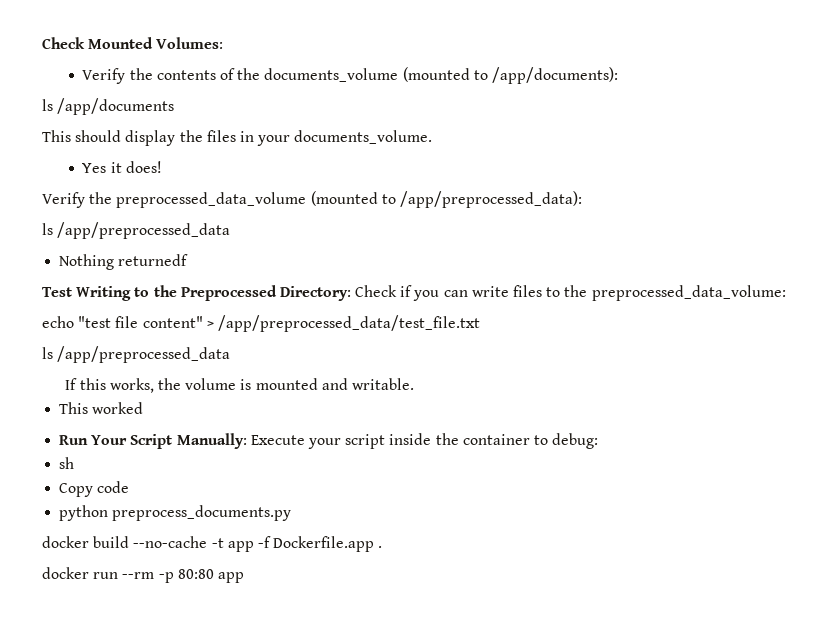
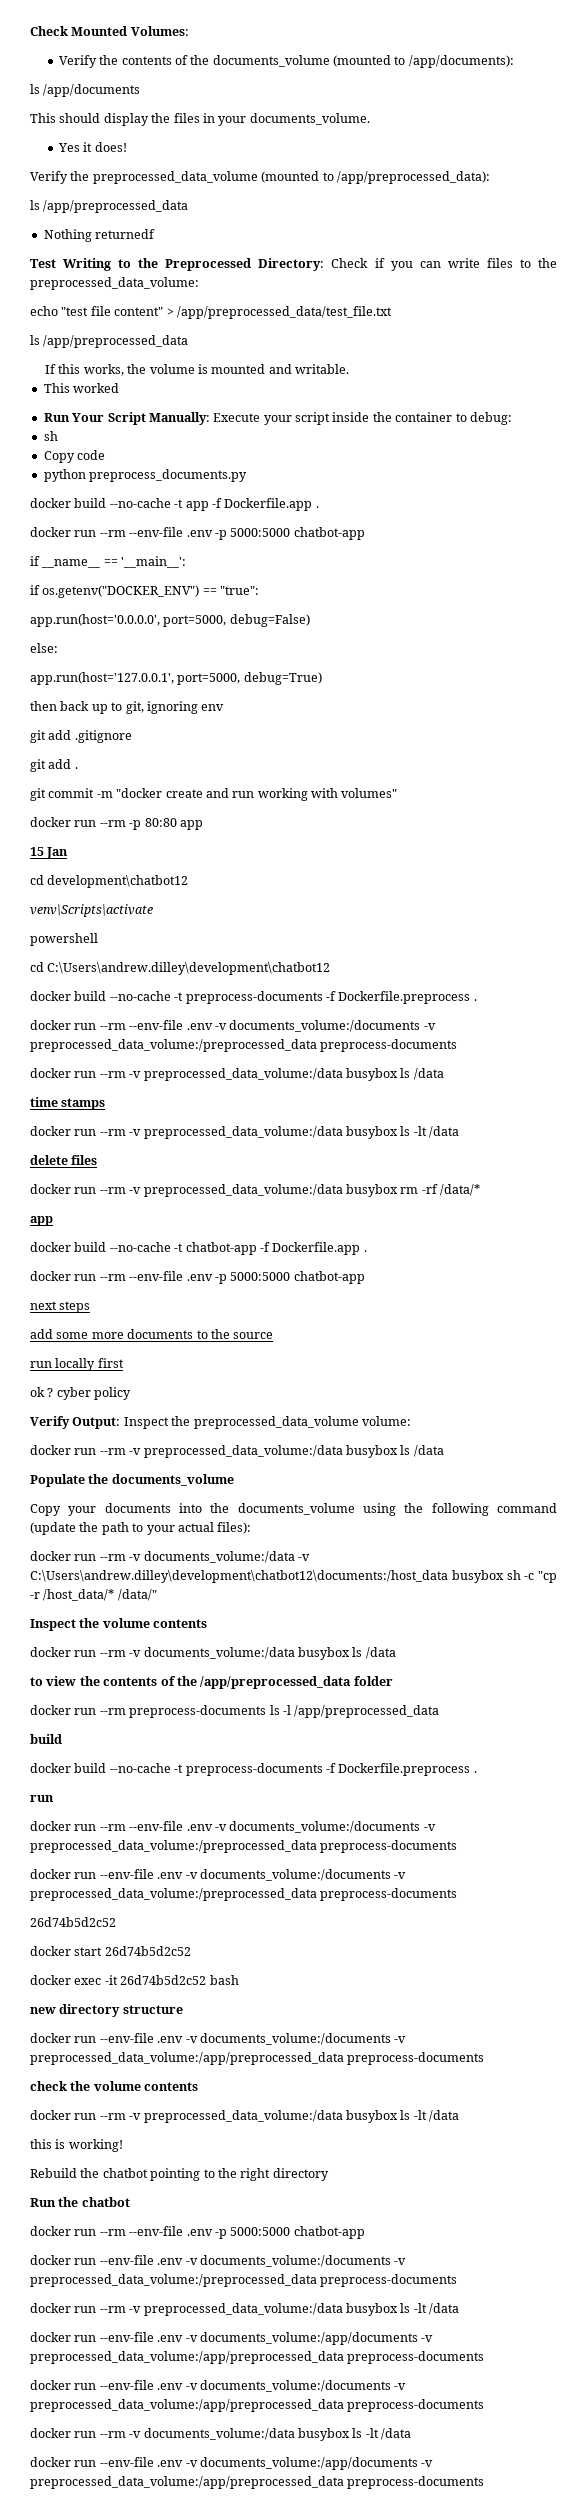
(383, 547) none -> [30,527,365,540] [30,556,187,568] [30,585,260,598] [30,614,310,627] [30,643,58,653] [30,672,322,685] [30,701,225,714] [30,730,132,743] [30,759,78,772] [30,788,398,801] // docker run --rm --env-file .env -p 5000:5000 chatbot-app // if __name__ == '__main__': // if os.getenv("DOCKER_ENV") == "true": // app.run(host='0.0.0.0', port=5000, debug=False) // else: // app.run(host='127.0.0.1', port=5000, debug=True) // then back up to git, ignoring env // git add .gitignore // git add . // git commit -m "docker create and run working with volumes"
(244, 577) none -> [30,847,69,859] [30,875,189,888] [30,904,153,917] [30,933,98,946] [30,962,331,975] [30,991,477,1004] [30,1020,436,1032] [30,1039,458,1052] [30,1068,444,1081] [30,1097,106,1110] [30,1126,459,1139] [30,1155,98,1165] [30,1184,480,1197] [30,1216,53,1226] [30,1242,367,1255] [30,1271,365,1284] [30,1301,91,1313] [30,1329,274,1339] [30,1358,124,1371] [30,1387,132,1400] [30,1416,411,1429] [30,1445,444,1458] [30,1474,234,1487] [30,1503,557,1516] [30,1522,252,1535] [30,1551,310,1563] [30,1570,557,1583] [30,1589,157,1601] [30,1618,208,1631] [30,1647,396,1660] [30,1676,393,1689] [30,1705,440,1718] [30,1734,62,1744] [30,1763,477,1776] [30,1795,54,1802] [30,1821,436,1833] [30,1840,458,1853] [30,1869,407,1881] [30,1888,458,1901] [30,1917,116,1927] [30,1946,191,1956] [30,1975,239,1985] [30,2004,183,2017] [30,2033,407,2045] [30,2052,485,2065] [30,2081,199,2091] [30,2110,459,2123] [30,2139,123,2152] [30,2168,329,2181] [30,2197,130,2207] [30,2226,365,2239] [30,2255,407,2267] [30,2274,458,2287] [30,2303,459,2316] [30,2332,434,2345] [30,2351,485,2364] [30,2380,407,2392] [30,2399,485,2412] [30,2428,411,2441] [30,2457,434,2470] [30,2476,485,2489] // 15 Jan // cd development\chatbot12 // venv\Scripts\activate // powershell // cd C:\Users\andrew.dilley\development\chatbot12 // docker build --no-cache -t preprocess-documents -f Dockerfile.preprocess . // docker run --rm --env-file .env -v documents_volume:/documents -v preprocessed_data_volume:/preprocessed_data preprocess-documents // docker run --rm -v preprocessed_data_volume:/data busybox ls /data // time stamps // docker run --rm -v preprocessed_data_volume:/data busybox ls -lt /data // delete files // docker run --rm -v preprocessed_data_volume:/data busybox rm -rf /data/* // app // docker build --no-cache -t chatbot-app -f Dockerfile.app . // docker run --rm --env-file .env -p 5000:5000 chatbot-app // next steps // add some more documents to the source // run locally first // ok ? cyber policy // Verify Output: Inspect the preprocessed_data_volume volume: // docker run --rm -v preprocessed_data_volume:/data busybox ls /data // Populate the documents_volume // Copy your documents into the documents_volume using the following command (update the path to your actual files): // docker run --rm -v documents_volume:/data -v C:\Users\andrew.dilley\development\chatbot12\documents:/host_data busybox sh -c "cp -r /host_data/* /data/" // Inspect the volume contents // docker run --rm -v documents_volume:/data busybox ls /data // to view the contents of the /app/preprocessed_data folder // docker run --rm preprocess-documents ls -l /app/preprocessed_data // build // docker build --no-cache -t preprocess-documents -f Dockerfile.preprocess . // run // docker run --rm --env-file .env -v documents_volume:/documents -v preprocessed_data_volume:/preprocessed_data preprocess-documents // docker run --env-file .env -v documents_volume:/documents -v preprocessed_data_volume:/preprocessed_data preprocess-documents // 26d74b5d2c52 // docker start 26d74b5d2c52 // docker exec -it 26d74b5d2c52 bash // new directory structure // docker run --env-file .env -v documents_volume:/documents -v preprocessed_data_volume:/app/preprocessed_data preprocess-documents // check the volume contents // docker run --rm -v preprocessed_data_volume:/data busybox ls -lt /data // this is working! // Rebuild the chatbot pointing to the right directory // Run the chatbot // docker run --rm --env-file .env -p 5000:5000 chatbot-app // docker run --env-file .env -v documents_volume:/documents -v preprocessed_data_volume:/preprocessed_data preprocess-documents // docker run --rm -v preprocessed_data_volume:/data busybox ls -lt /data // docker run --env-file .env -v documents_volume:/app/documents -v preprocessed_data_volume:/app/preprocessed_data preprocess-documents // docker run --env-file .env -v documents_volume:/documents -v preprocessed_data_volume:/app/preprocessed_data preprocess-documents // docker run --rm -v documents_volume:/data busybox ls -lt /data // docker run --env-file .env -v documents_volume:/app/documents -v preprocessed_data_volume:/app/preprocessed_data preprocess-documents

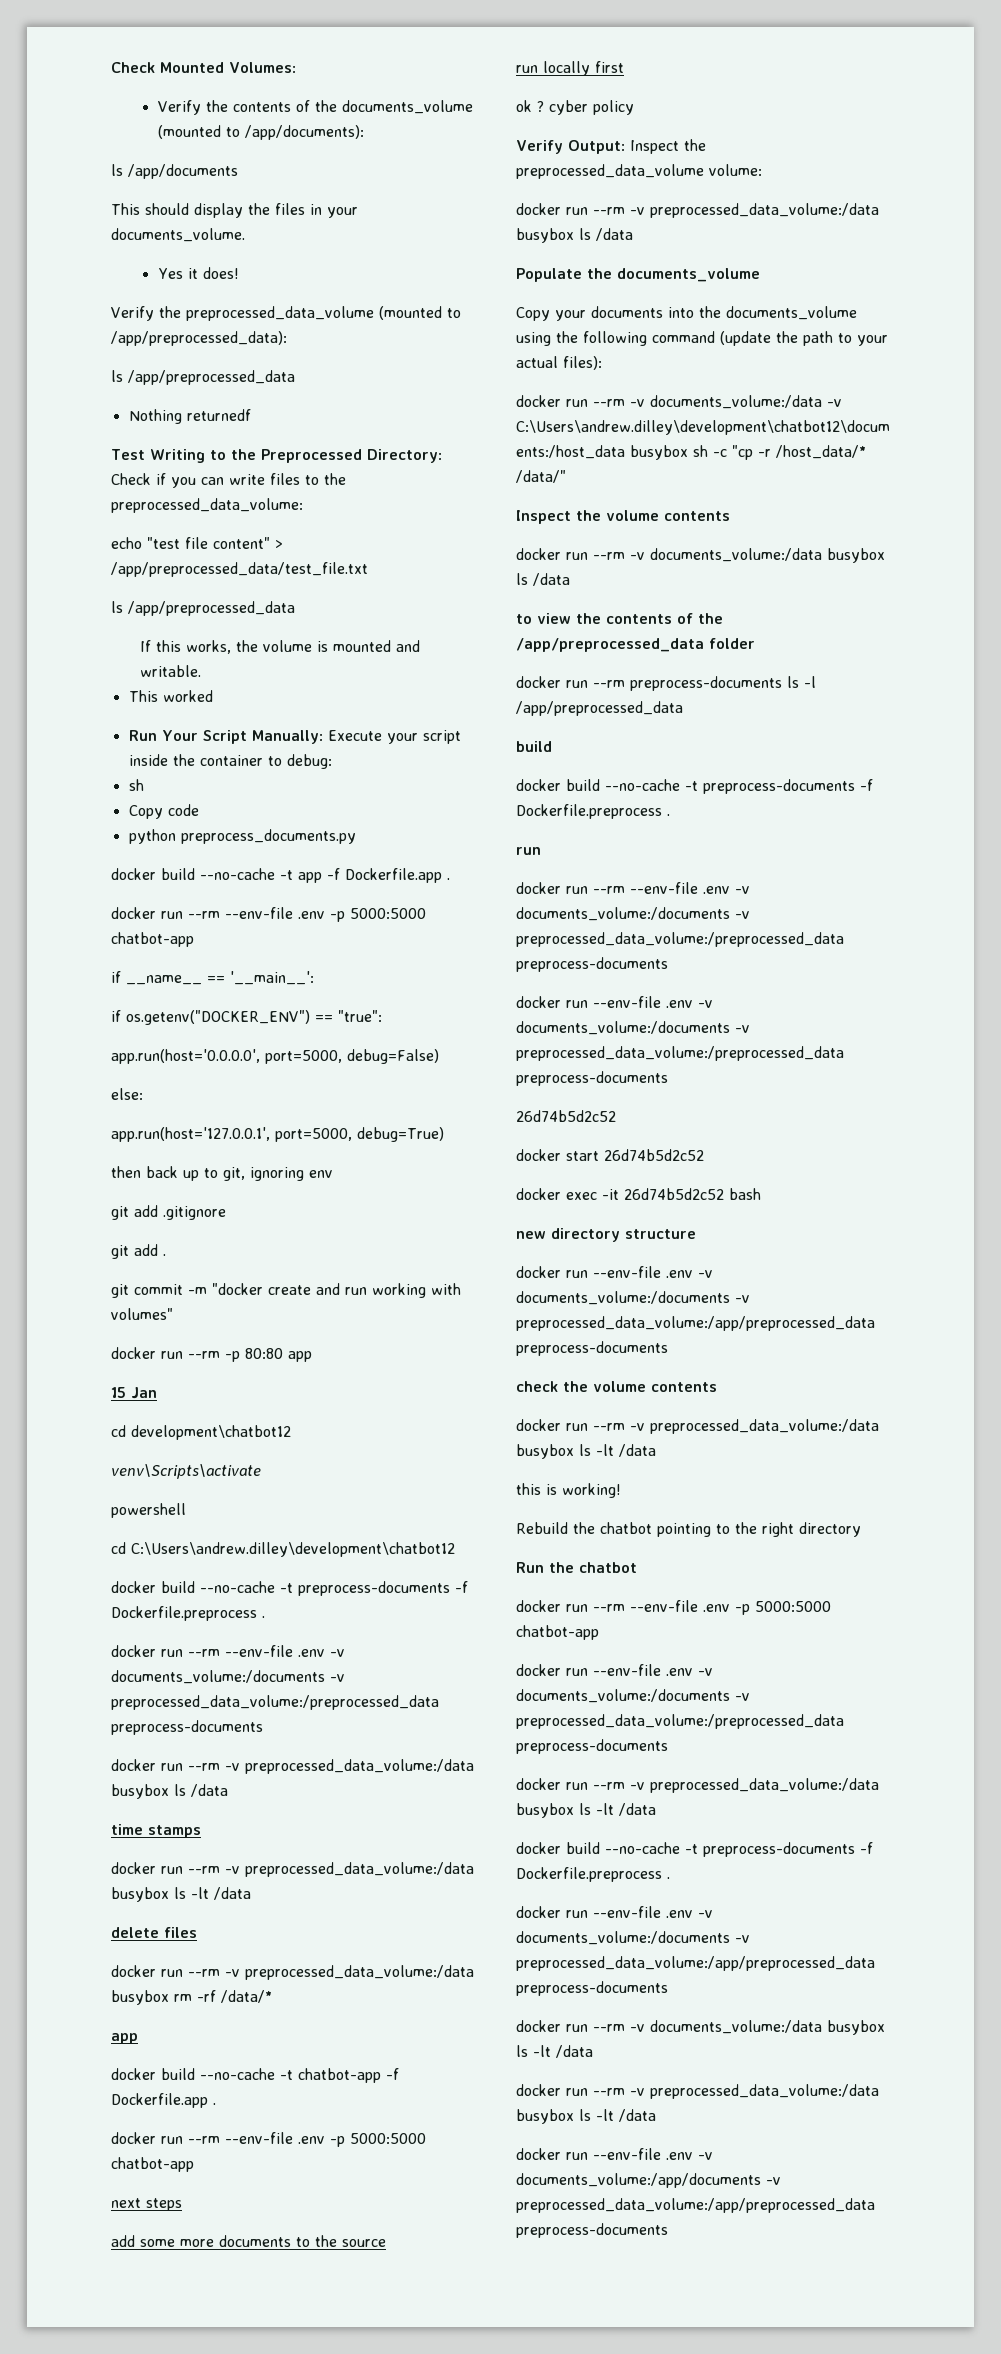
[74,2332,434,2345] [30,2351,485,2364] run --env-file .env -v documents_volume:/app/documents -v preprocessed_data_volume:/app/preprocessed_data preprocess-documents -> [566,1842,873,1857] [516,1867,670,1882] build --no-cache -t preprocess-documents -f Dockerfile.preprocess .
(411, 2434) none -> [516,2084,879,2099] [516,2109,656,2124] // docker run --rm -v preprocessed_data_volume:/data busybox ls -lt /data

